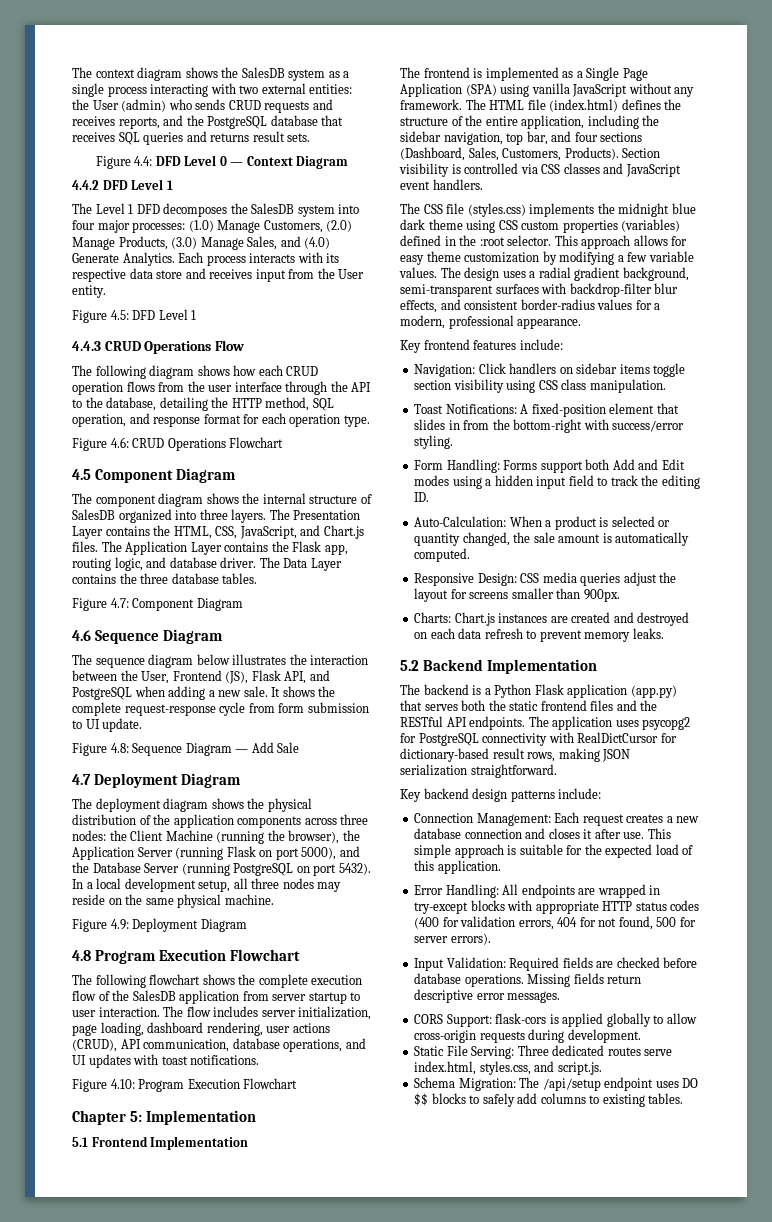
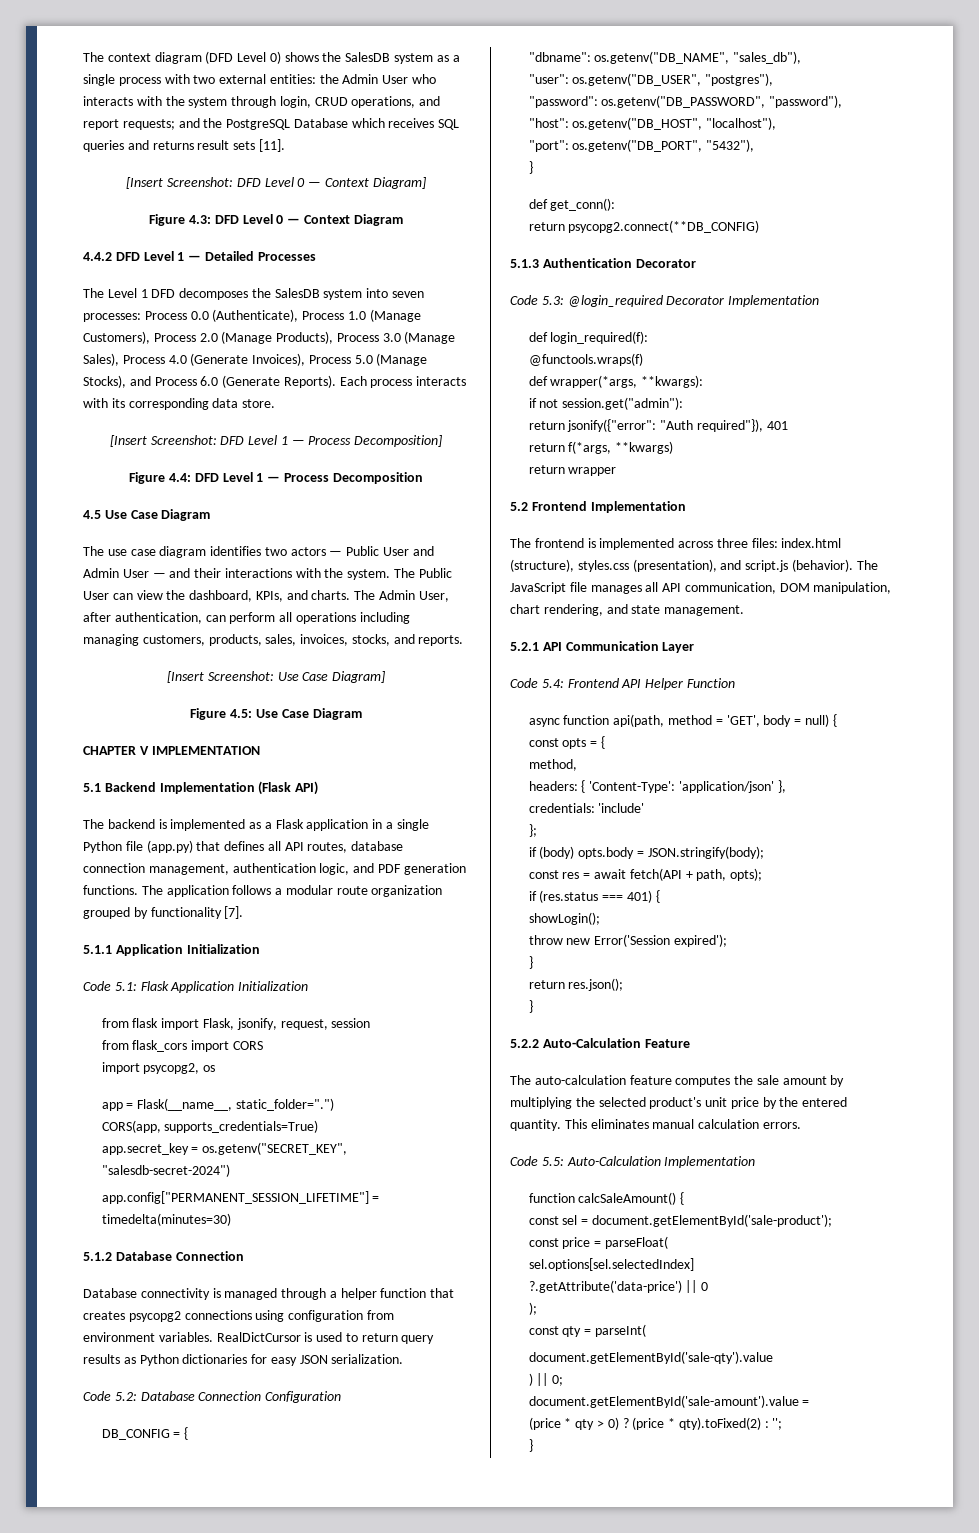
(183, 74) none -> [205,51,281,64] (DFD Level 0)
[150,84,209,97] interacting -> (161, 81) none
[92,99,333,113] [72,116,160,129] User (admin) who sends CRUD requests and receives reports, -> [342,74,437,84] [83,96,441,108] [83,119,175,130] Admin User who interacts with the system through login, CRUD operations, and report requests;
[270,115,344,126] database that -> [293,118,385,128] Database which
[287,133,311,142] [95,156,153,169] sets. // Figure 4.4: -> [233,139,285,152] [126,177,426,189] [149,214,212,226] sets [11]. // [Insert Screenshot: DFD Level 0 — Context Diagram] // Figure 4.3:
(173, 185) none -> [188,251,316,261] — Detailed Processes
[72,220,353,233] [72,236,331,250] [72,252,175,266] four major processes: (1.0) Manage Customers, (2.0) Manage Products, (3.0) Manage Sales, and (4.0) Generate Analytics. -> [392,291,425,298] [83,309,421,322] [83,331,456,344] [83,353,428,366] [83,375,336,388] seven processes: Process 0.0 (Authenticate), Process 1.0 (Manage Customers), Process 2.0 (Manage Products), Process 3.0 (Manage Sales), Process 4.0 (Generate Invoices), Process 5.0 (Manage Stocks), and Process 6.0 (Generate Reports).
[72,268,365,282] [72,285,106,298] [72,309,197,323] [72,340,244,354] [72,365,319,379] [72,381,372,395] [72,397,334,411] [72,413,370,427] [72,437,284,451] [72,468,236,483] [72,493,372,507] [72,509,361,523] [72,525,364,539] [72,541,348,555] [72,557,342,571] [72,573,258,584] [72,598,243,611] [72,629,223,644] [72,654,369,668] [72,670,330,684] [72,686,336,700] [72,702,369,716] [72,718,143,732] [72,742,300,756] [72,773,241,788] [72,798,312,812] [72,814,369,828] [72,830,360,844] [72,846,360,860] [72,862,371,876] [72,878,342,892] [72,894,274,908] [72,918,247,932] [72,949,300,964] [72,974,363,988] [72,990,361,1004] [72,1006,372,1020] [72,1022,330,1036] [72,1038,366,1052] [72,1054,260,1068] [72,1078,298,1092] [72,1110,257,1125] [72,1137,88,1147] respective data store and receives input from the User entity. // Figure 4.5: DFD Level 1 // 4.4.3 CRUD Operations Flow // The following diagram shows how each CRUD operation flows from the user interface through the API to the database, detailing the HTTP method, SQL operation, and response format for each operation type. // Figure 4.6: CRUD Operations Flowchart // 4.5 Component Diagram // The component diagram shows the internal structure of SalesDB organized into three layers. The Presentation Layer contains the HTML, CSS, JavaScript, and Chart.js files. The Application Layer contains the Flask app, routing logic, and database driver. The Data Layer contains the three database tables. // Figure 4.7: Component Diagram // 4.6 Sequence Diagram // The sequence diagram below illustrates the interaction between the User, Frontend (JS), Flask API, and PostgreSQL when adding a new sale. It shows the complete request-response cycle from form submission to UI update. // Figure 4.8: Sequence Diagram — Add Sale // 4.7 Deployment Diagram // The deployment diagram shows the physical distribution of the application components across three nodes: the Client Machine (running the browser), the Application Server (running Flask on port 5000), and the Database Server (running PostgreSQL on port 5432). In a local development setup, all three nodes may reside on the same physical machine. // Figure 4.9: Deployment Diagram // 4.8 Program Execution Flowchart // The following flowchart shows the complete execution flow of the SalesDB application from server startup to user interaction. The flow includes server initialization, page loading, dashboard rendering, user actions (CRUD), API communication, database operations, and UI updates with toast notifications. // Figure 4.10: Program Execution Flowchart // Chapter 5: Implementation // 5.1 -> [128,398,276,410] [109,435,443,447] [129,472,423,484] [83,509,211,521] [83,546,434,558] [83,568,452,580] [83,590,449,602] [83,612,410,624] [83,634,464,646] [166,671,386,683] [190,708,362,720] [83,746,260,755] [83,781,319,795] [83,819,429,831] [83,840,404,853] [83,863,466,875] [83,885,443,897] [83,906,244,919] [83,944,260,956] [83,981,309,993] [101,1018,371,1030] [101,1040,264,1052] [101,1062,216,1074] [101,1098,335,1111] [101,1120,319,1133] [101,1142,348,1155] [101,1164,230,1177] [101,1191,380,1204] [101,1213,231,1226] [83,1251,244,1261] [83,1288,455,1300] [83,1310,394,1322] [83,1332,435,1344] [83,1354,404,1366] [83,1391,342,1403] [101,1427,189,1440] [528,51,802,64] [528,73,774,86] [528,95,843,108] [528,117,777,130] [528,139,755,152] [528,161,533,174] [528,198,616,211] [528,220,760,233] [510,258,696,268] [510,295,820,307] [528,331,649,344] [528,353,643,366] [528,375,704,388] [528,397,684,410] [528,419,788,432] [528,441,674,454] [528,465,617,476] [510,502,528,511] corresponding data store. // [Insert Screenshot: DFD Level 1 — Process Decomposition] // Figure 4.4: DFD Level 1 — Process Decomposition // 4.5 Use Case Diagram // The use case diagram identifies two actors — Public User and Admin User — and their interactions with the system. The Public User can view the dashboard, KPIs, and charts. The Admin User, after authentication, can perform all operations including managing customers, products, sales, invoices, stocks, and reports. // [Insert Screenshot: Use Case Diagram] // Figure 4.5: Use Case Diagram // CHAPTER V IMPLEMENTATION // 5.1 Backend Implementation (Flask API) // The backend is implemented as a Flask application in a single Python file (app.py) that defines all API routes, database connection management, authentication logic, and PDF generation functions. The application follows a modular route organization grouped by functionality [7]. // 5.1.1 Application Initialization // Code 5.1: Flask Application Initialization // from flask import Flask, jsonify, request, session // from flask_cors import CORS // import psycopg2, os // app = Flask(__name__, static_folder=".") // CORS(app, supports_credentials=True) // app.secret_key = os.getenv("SECRET_KEY", "salesdb-secret-2024") // app.config["PERMANENT_SESSION_LIFETIME"] = timedelta(minutes=30) // 5.1.2 Database Connection // Database connectivity is managed through a helper function that creates psycopg2 connections using configuration from environment variables. RealDictCursor is used to return query results as Python dictionaries for easy JSON serialization. // Code 5.2: Database Connection Configuration // DB_CONFIG = { // "dbname": os.getenv("DB_NAME", "sales_db"), // "user": os.getenv("DB_USER", "postgres"), // "password": os.getenv("DB_PASSWORD", "password"), // "host": os.getenv("DB_HOST", "localhost"), // "port": os.getenv("DB_PORT", "5432"), // } // def get_conn(): // return psycopg2.connect(**DB_CONFIG) // 5.1.3 Authentication Decorator // Code 5.3: @login_required Decorator Implementation // def login_required(f): // @functools.wraps(f) // def wrapper(*args, **kwargs): // if not session.get("admin"): // return jsonify({"error": "Auth required"}), 401 // return f(*args, **kwargs) // return wrapper // 5.2
[562,67,648,81] [400,83,695,97] [400,99,682,112] [400,115,660,129] [400,131,643,145] [400,147,661,161] [399,163,681,177] [400,179,483,190] [400,203,696,217] [400,219,681,233] [400,235,688,249] [400,251,694,265] [399,267,689,281] [400,283,679,297] [400,299,661,313] [400,315,582,329] [400,339,563,353] [414,363,686,377] [414,379,666,393] [414,403,679,417] [414,419,685,433] [414,435,454,449] [414,459,685,473] [414,475,700,489] [414,492,430,502] [414,516,671,530] [414,532,690,546] [414,548,471,562] [414,572,677,586] [414,588,620,602] [414,612,690,626] [414,628,664,642] [400,659,597,674] [400,684,677,698] [400,700,658,711] [400,716,691,730] [400,732,677,746] [400,748,631,762] [400,764,557,778] [400,788,602,802] [414,812,700,826] [414,828,671,839] [414,844,694,858] [414,860,501,874] [414,884,661,898] [414,900,700,914] [414,916,696,930] [414,933,491,945] [414,957,698,971] [414,973,642,987] [414,989,561,1003] [414,1013,697,1027] [414,1029,641,1043] [414,1045,673,1059] [414,1061,602,1075] [414,1077,699,1091] [414,1093,684,1107] as a Single Page Application (SPA) using vanilla JavaScript without any framework. The HTML file (index.html) defines the structure of the entire application, including the sidebar navigation, top bar, and four sections (Dashboard, Sales, Customers, Products). Section visibility is controlled via CSS classes and JavaScript event handlers. // The CSS file (styles.css) implements the midnight blue dark theme using CSS custom properties (variables) defined in the :root selector. This approach allows for easy theme customization by modifying a few variable values. The design uses a radial gradient background, semi-transparent surfaces with backdrop-filter blur effects, and consistent border-radius values for a modern, professional appearance. // Key frontend features include: // Navigation: Click handlers on sidebar items toggle section visibility using CSS class manipulation. // Toast Notifications: A fixed-position element that slides in from the bottom-right with success/error styling. // Form Handling: Forms support both Add and Edit modes using a hidden input field to track the editing ID. // Auto-Calculation: When a product is selected or quantity changed, the sale amount is automatically computed. // Responsive Design: CSS media queries adjust the layout for screens smaller than 900px. // Charts: Chart.js instances are created and destroyed on each data refresh to prevent memory leaks. // 5.2 Backend Implementation // The backend is a Python Flask application (app.py) that serves both the static frontend files and the RESTful API endpoints. The application uses psycopg2 for PostgreSQL connectivity with RealDictCursor for dictionary-based result rows, making JSON serialization straightforward. // Key backend design patterns include: // Connection Management: Each request creates a new database connection and closes it after use. This simple approach is suitable for the expected load of this application. // Error Handling: All endpoints are wrapped in try-except blocks with appropriate HTTP status codes (400 for validation errors, 404 for not found, 500 for server errors). // Input Validation: Required fields are checked before database operations. Missing fields return descriptive error messages. // CORS Support: flask-cors is applied globally to allow cross-origin requests during development. // Static File Serving: Three dedicated routes serve index.html, styles.css, and script.js. // Schema Migration: The /api/setup endpoint uses DO $$ blocks to safely add columns to existing tables. -> [678,538,842,548] [510,559,878,572] [510,582,892,594] [510,604,745,616] [510,641,695,653] [510,678,735,690] [528,714,837,727] [528,736,606,749] [528,759,577,771] [528,780,786,793] [528,803,645,813] [528,824,537,837] [528,846,764,859] [528,868,763,881] [528,890,660,903] [528,912,600,925] [528,934,728,947] [528,956,533,969] [528,978,624,991] [528,1000,533,1013] [510,1038,690,1048] [510,1075,845,1087] [510,1097,848,1109] [510,1119,801,1131] [510,1156,756,1168] [528,1192,685,1205] [528,1214,833,1227] [528,1236,669,1249] [528,1258,694,1271] [528,1280,709,1293] [528,1302,537,1315] [528,1324,647,1337] [528,1351,773,1364] [528,1373,564,1386] [528,1395,810,1408] [528,1417,783,1430] [528,1439,533,1452] across three files: index.html (structure), styles.css (presentation), and script.js (behavior). The JavaScript file manages all API communication, DOM manipulation, chart rendering, and state management. // 5.2.1 API Communication Layer // Code 5.4: Frontend API Helper Function // async function api(path, method = 'GET', body = null) { // const opts = { // method, // headers: { 'Content-Type': 'application/json' }, // credentials: 'include' // }; // if (body) opts.body = JSON.stringify(body); // const res = await fetch(API + path, opts); // if (res.status === 401) { // showLogin(); // throw new Error('Session expired'); // } // return res.json(); // } // 5.2.2 Auto-Calculation Feature // The auto-calculation feature computes the sale amount by multiplying the selected product's unit price by the entered quantity. This eliminates manual calculation errors. // Code 5.5: Auto-Calculation Implementation // function calcSaleAmount() { // const sel = document.getElementById('sale-product'); // const price = parseFloat( // sel.options[sel.selectedIndex] // ?.getAttribute('data-price') || 0 // ); // const qty = parseInt( // document.getElementById('sale-qty').value // ) || 0; // document.getElementById('sale-amount').value = // (price * qty > 0) ? (price * qty).toFixed(2) : ''; // }

